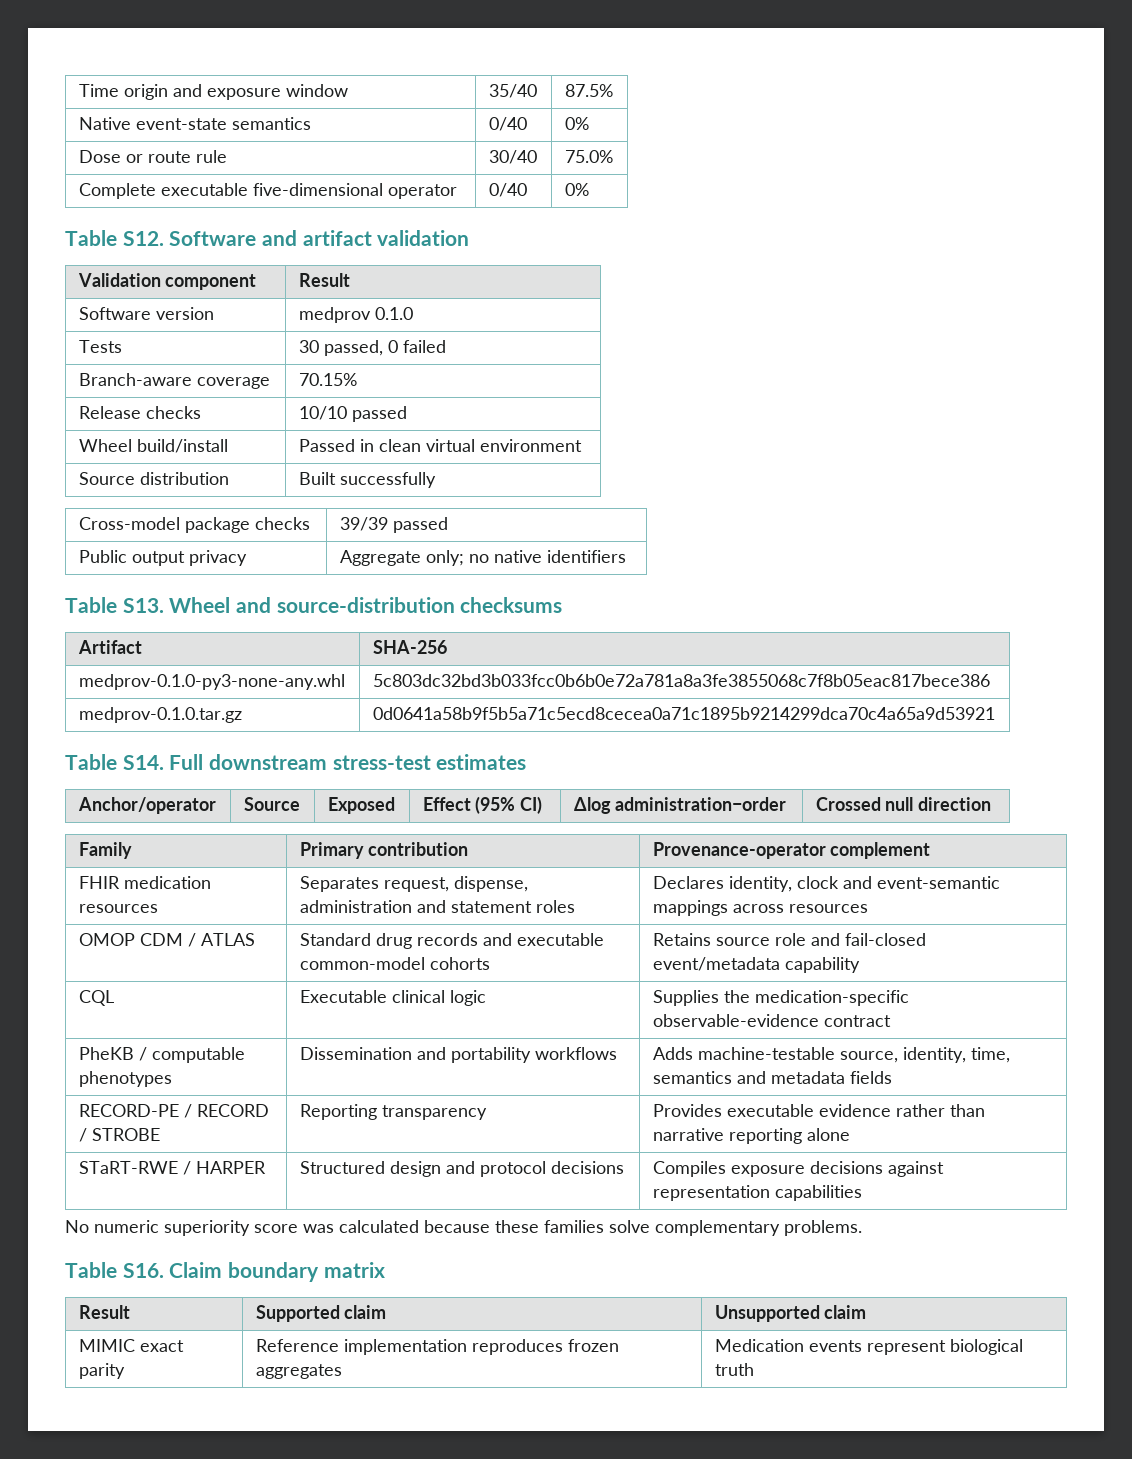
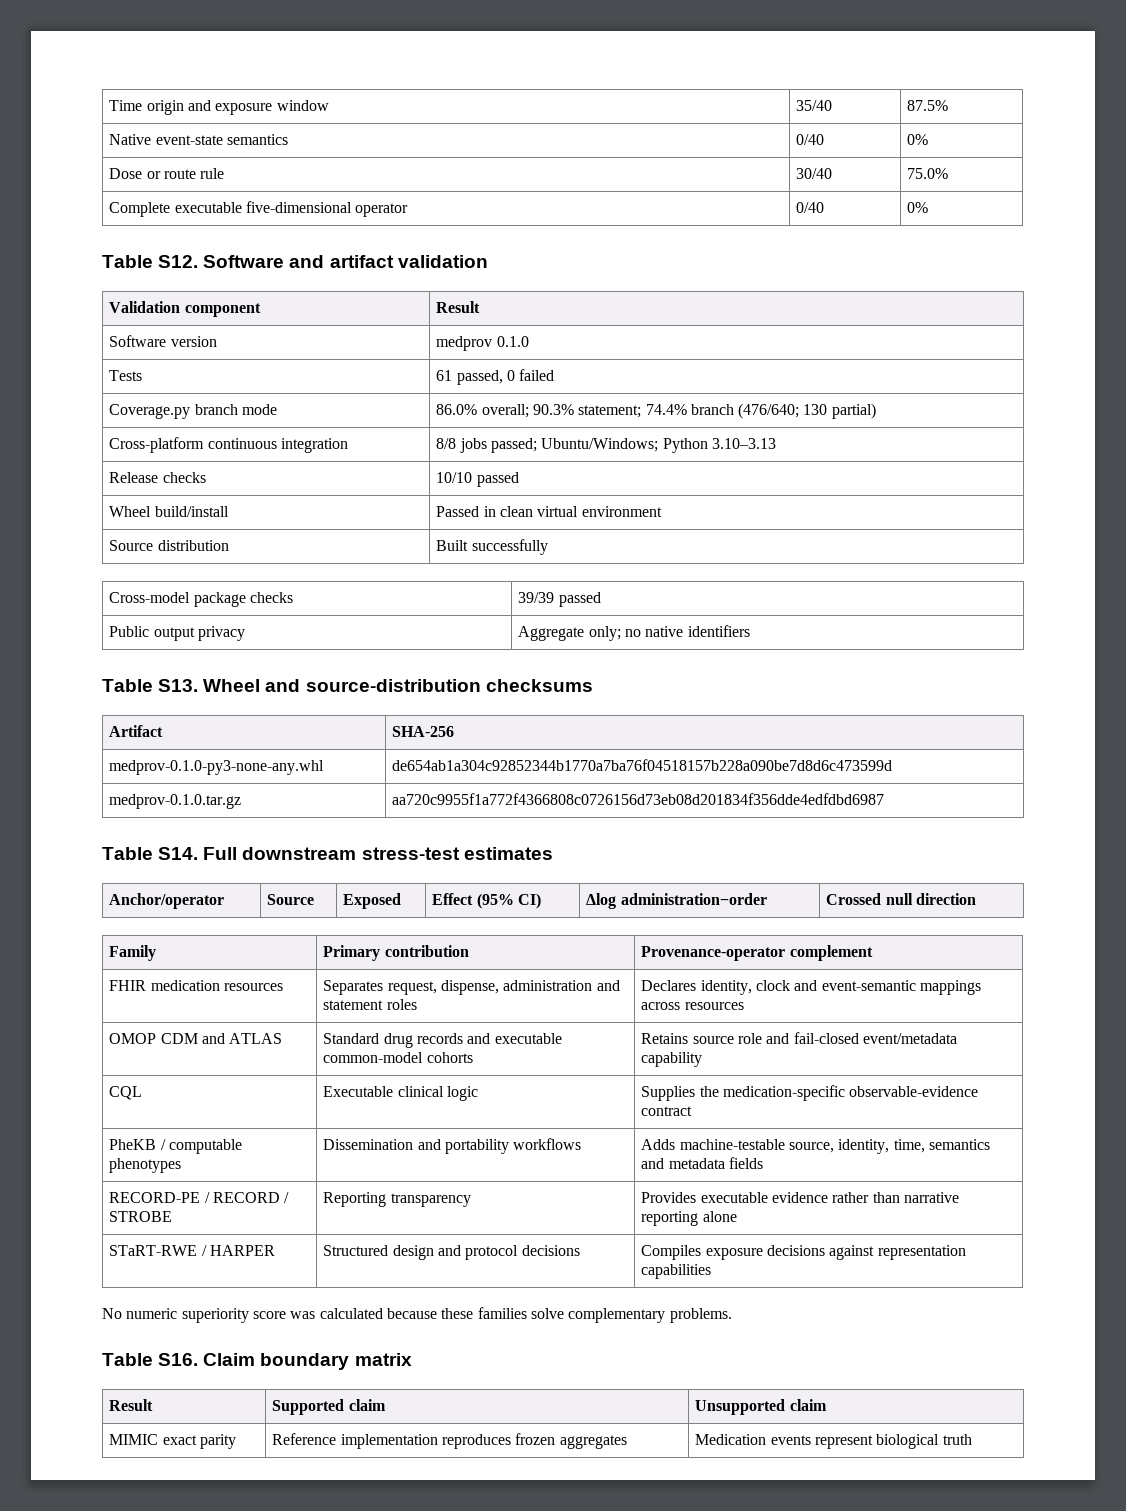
[298,340,319,353] 30 -> [436,370,453,381] 61
[78,373,270,389] [298,373,357,386] Branch-aware coverage | 70.15% -> [109,404,277,419] [436,403,876,419] [109,437,348,453] [436,438,776,453] Coverage.py branch mode | 86.0% overall; 90.3% statement; 74.4% branch (476/640; 130 partial) // Cross-platform continuous integration | 8/8 jobs passed; Ubuntu/Windows; Python 3.10–3.13
[372,674,990,687] 5c803dc32bd3b033fcc0b6b0e72a781a8a3fe3855068c7f8b05eac817bece386 -> [392,759,893,771] de654ab1a304c92852344b1770a7ba76f04518157b228a090be7d8d6c473599d
[372,707,995,720] 0d0641a58b9f5b5a71c5ecd8cecea0a71c1895b9214299dca70c4a65a9d53921 -> [392,793,885,805] aa720c9955f1a772f4366808c0726156d73eb08d201834f356dde4edfdbd6987
[187,933,196,947] / -> [201,1033,225,1044] and

